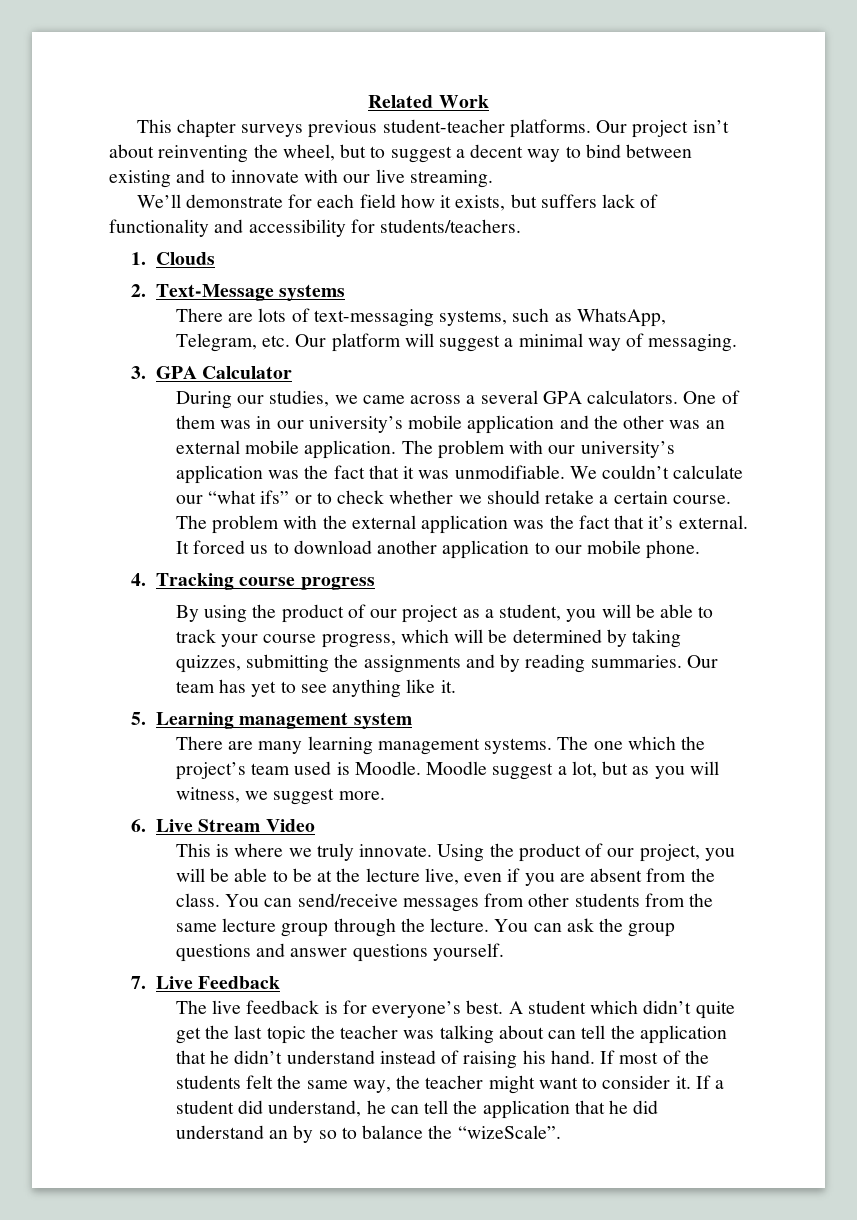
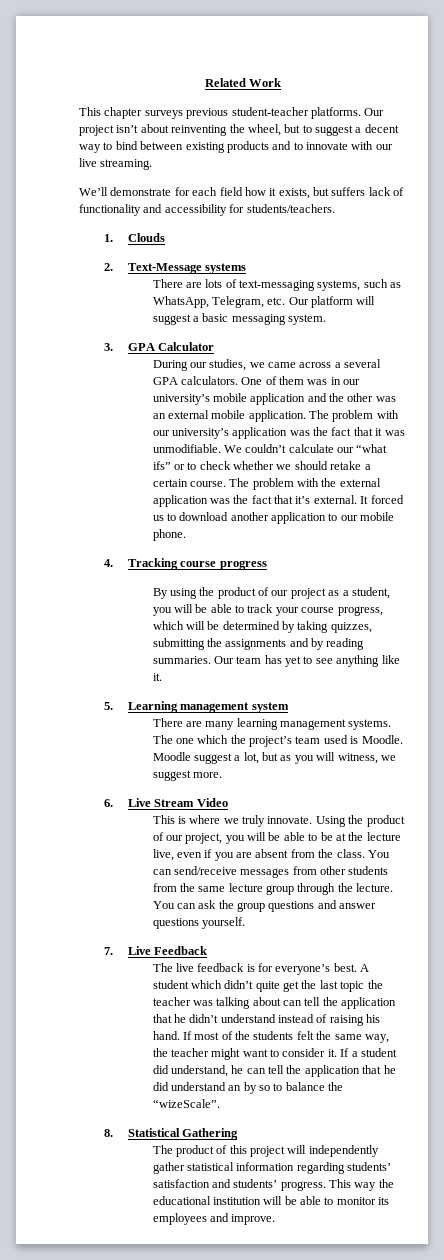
(171, 179) none -> [226,141,269,153] products
[518,333,738,352] minimal way of messaging. -> [202,313,327,325] basic messaging system.
(561, 1132) none -> [103,1128,239,1140] [152,1145,379,1157] [152,1162,392,1174] [152,1179,394,1191] [152,1196,390,1205] [152,1213,276,1225] // 8. Statistical Gathering // The product of this project will independently gather statistical information regarding students’ satisfaction and students’ progress. This way the educational institution will be able to monitor its employees and improve.

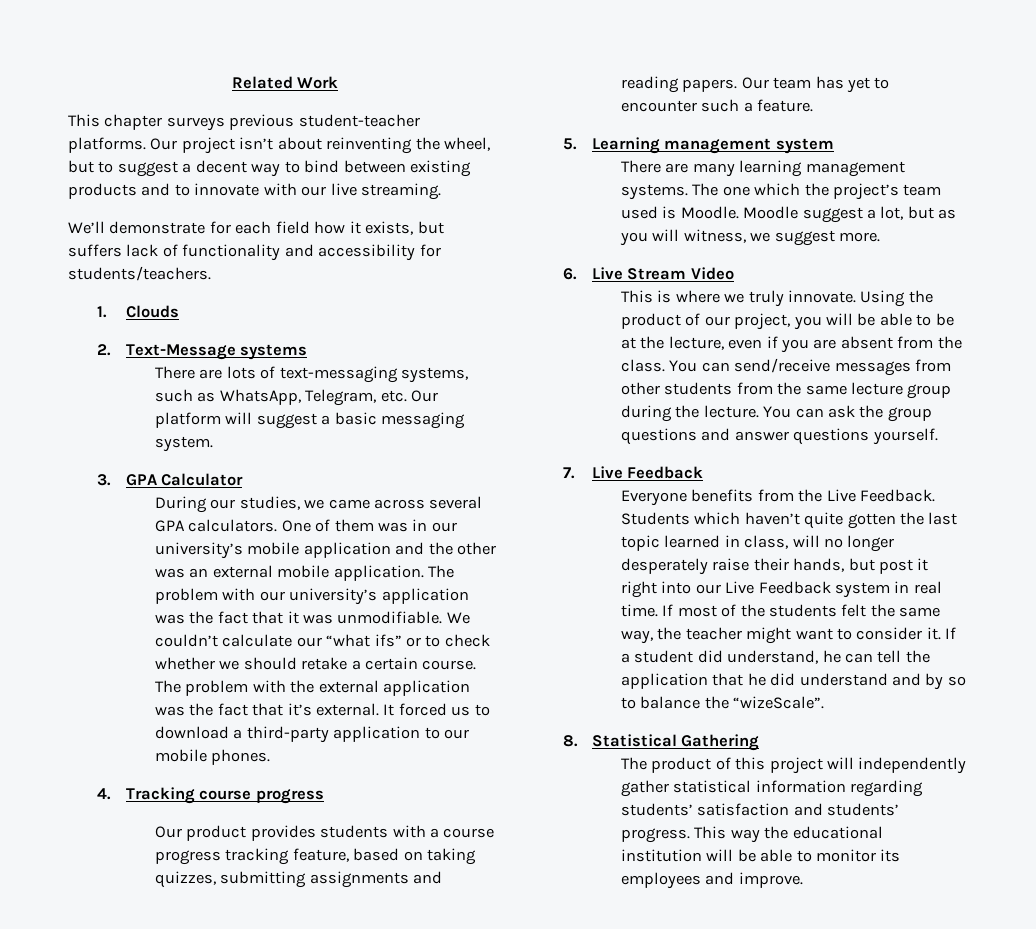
[334,362,341,368] a -> (426, 504) none
[230,512,269,521] another -> [233,726,329,743] a third-party
[152,529,186,541] phone. -> [211,749,271,765] phones.
[152,587,390,599] [152,604,383,616] [152,621,296,633] By using the product of our project as a student, you will be able to track your course progress, which will be determined by -> [154,825,495,841] [154,848,423,865] Our product provides students with a course progress tracking feature, based on
[206,638,222,647] the -> (307, 879) none
[311,638,365,650] [152,656,211,664] by reading summaries. -> [620,76,738,93] reading papers.
[315,655,400,667] [152,673,162,681] see anything like it. -> [620,99,814,112] encounter such a feature.
[366,832,401,841] [152,849,174,861] lecture live, -> [668,336,724,350] lecture,
[297,883,336,895] through -> [620,405,672,422] during
[152,963,370,975] [152,980,383,992] [152,997,397,1009] [152,1014,381,1026] [152,1031,180,1040] The live feedback is for everyone’s best. A student which didn’t quite get the last topic the teacher was talking about can tell the application that he didn’t understand instead of raising his hand. -> [620,489,936,506] [620,512,958,529] [620,535,895,552] [620,558,929,575] [620,581,942,598] [620,604,658,617] Everyone benefits from the Live Feedback. Students which haven’t quite gotten the last topic learned in class, will no longer desperately raise their hands, but post it right into our Live Feedback system in real time.
[228,1085,242,1091] an -> [892,673,922,686] and

